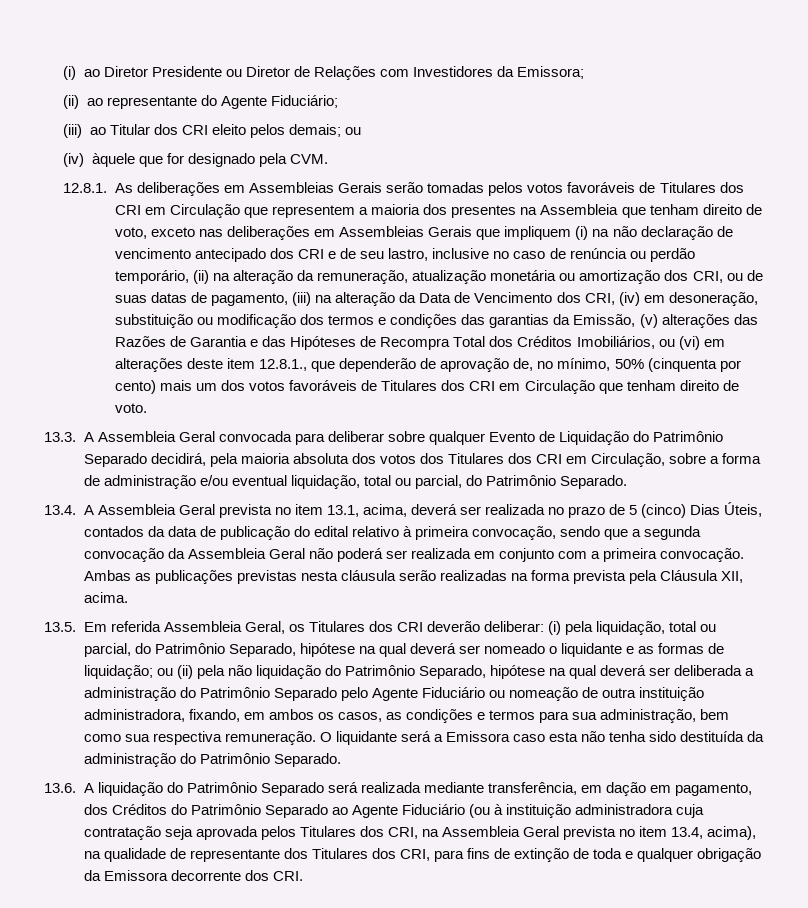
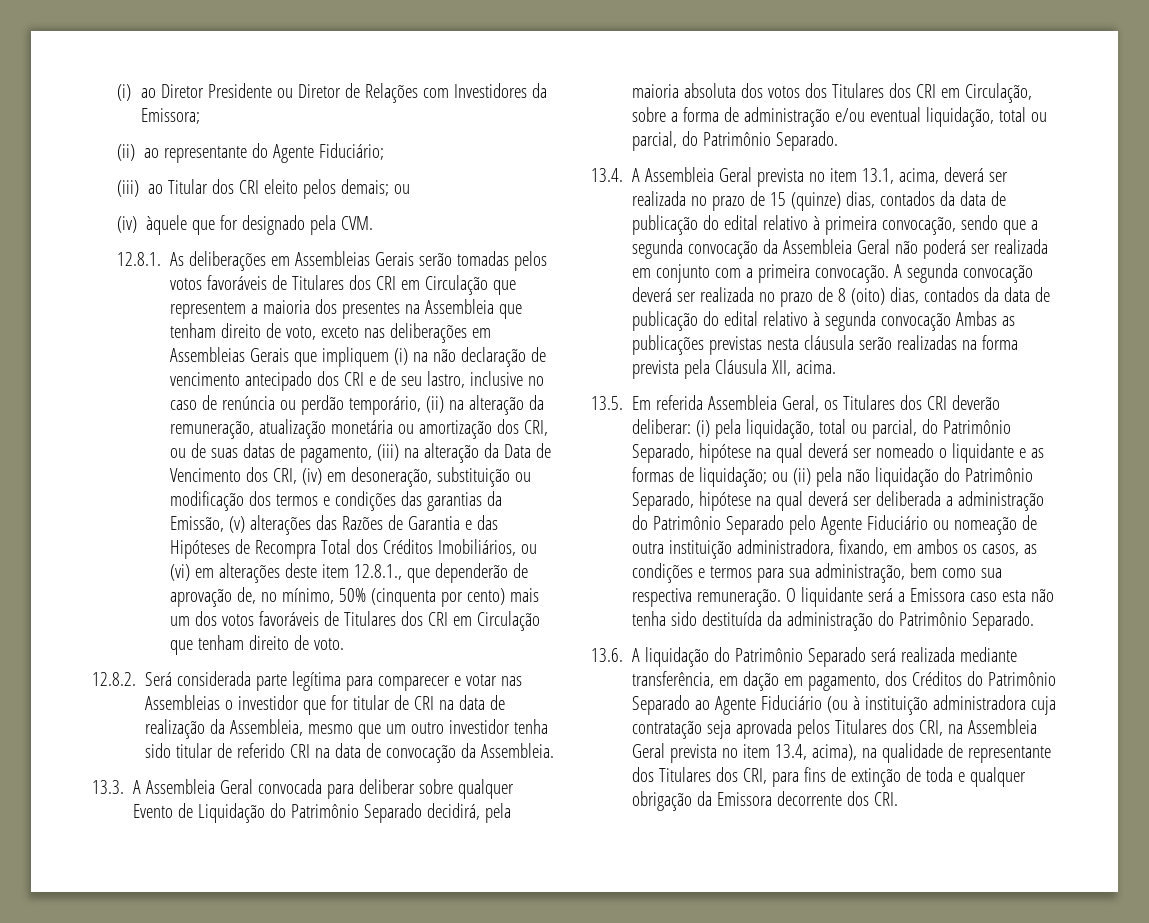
(147, 408) none -> [92,671,523,691] [145,695,506,715] [145,719,549,739] [145,743,555,763] // 12.8.2. Será considerada parte legítima para comparecer e votar nas Assembleias o investidor que for titular de CRI na data de realização da Assembleia, mesmo que um outro investidor tenha sido titular de referido CRI na data de convocação da Assembleia.
[629,502,763,518] 5 (cinco) Dias Úteis, -> [770,191,876,211] 15 (quinze) dias,
(745, 555) none -> [894,263,1034,283] [632,287,1051,307] [632,311,952,331] A segunda convocação deverá ser realizada no prazo de 8 (oito) dias, contados da data de publicação do edital relativo à segunda convocação

